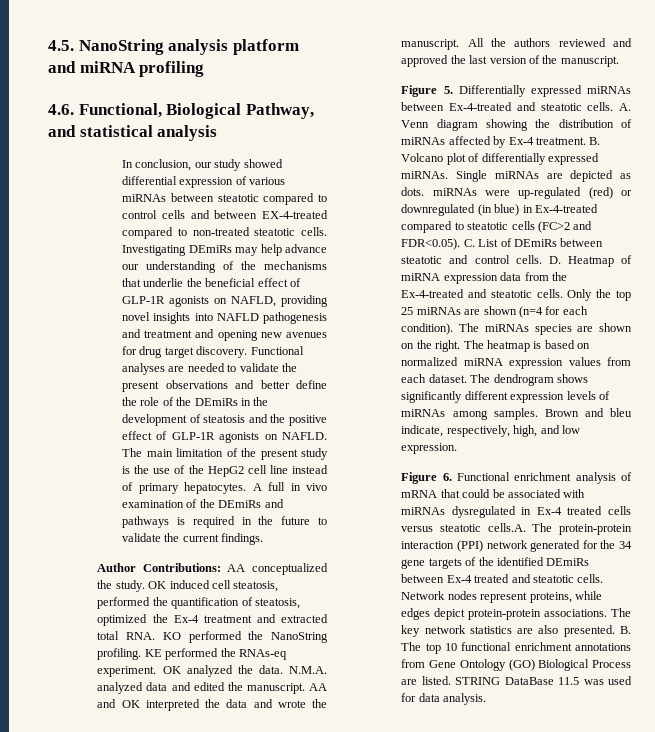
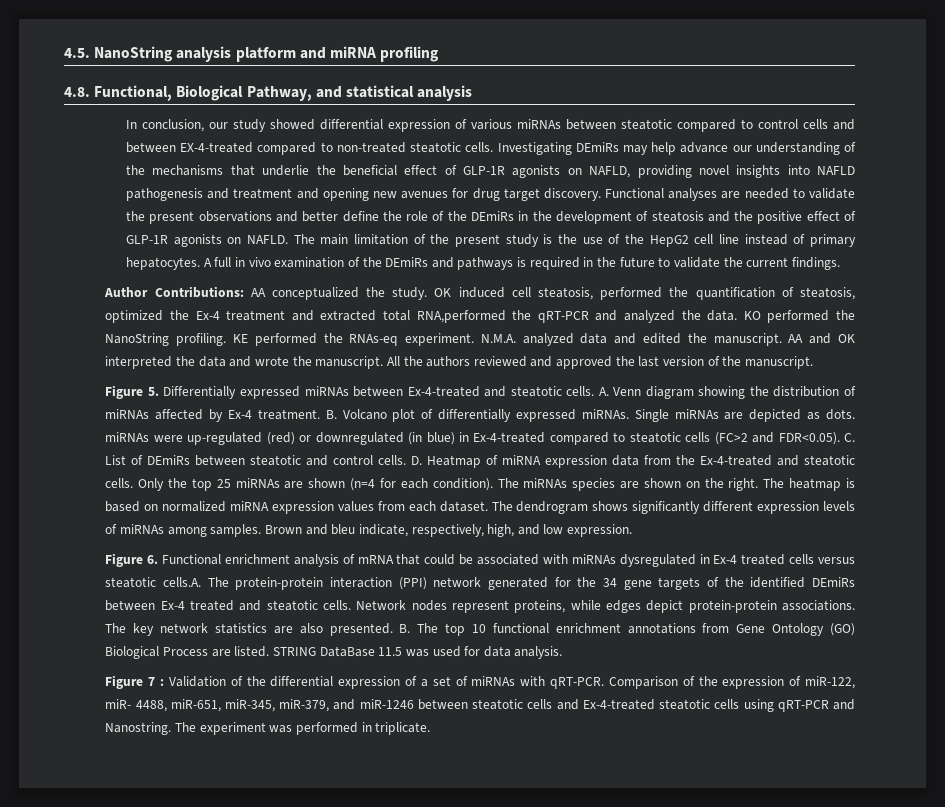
[48,104,74,115] 4.6. -> [64,87,90,97] 4.8.
[126,632,156,640] RNA. -> [416,310,738,323] RNA,performed the qRT-PCR and analyzed the data.
[162,665,283,677] OK analyzed the data. -> (475, 339) none
(487, 699) none -> [105,675,855,689] [105,699,856,712] [105,722,431,735] // Figure 7 : Validation of the differential expression of a set of miRNAs with qRT-PCR. Comparison of the expression of miR-122, miR- 4488, miR-651, miR-345, miR-379, and miR-1246 between steatotic cells and Ex-4-treated steatotic cells using qRT-PCR and Nanostring. The experiment was performed in triplicate.

